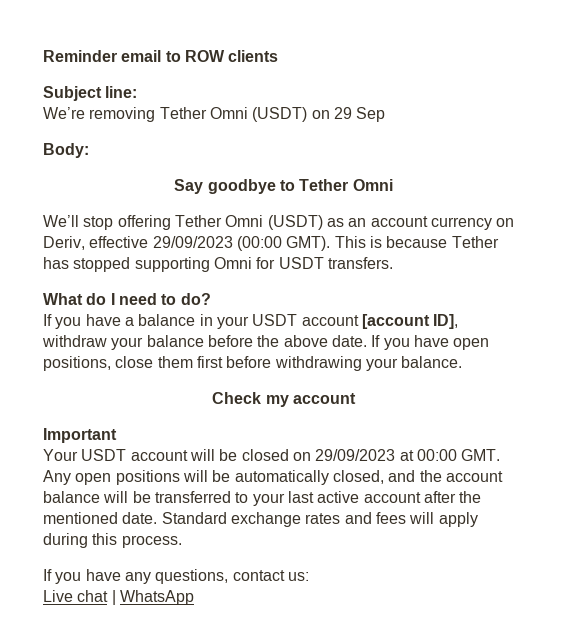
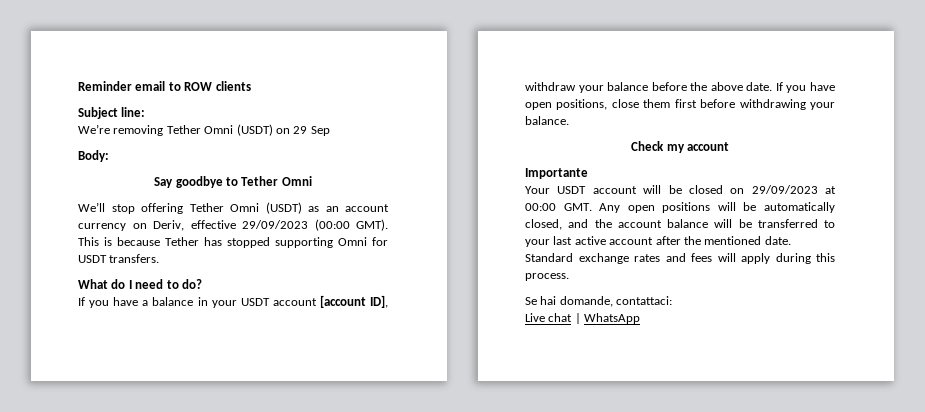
[43,428,117,443] Important -> [525,168,588,179] Importante
[43,569,309,584] If you have any questions, contact us: -> [525,296,673,307] Se hai domande, contattaci:

